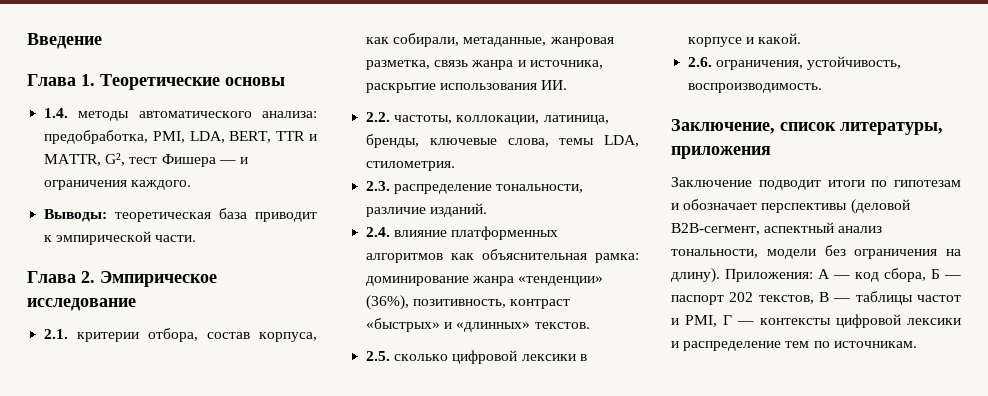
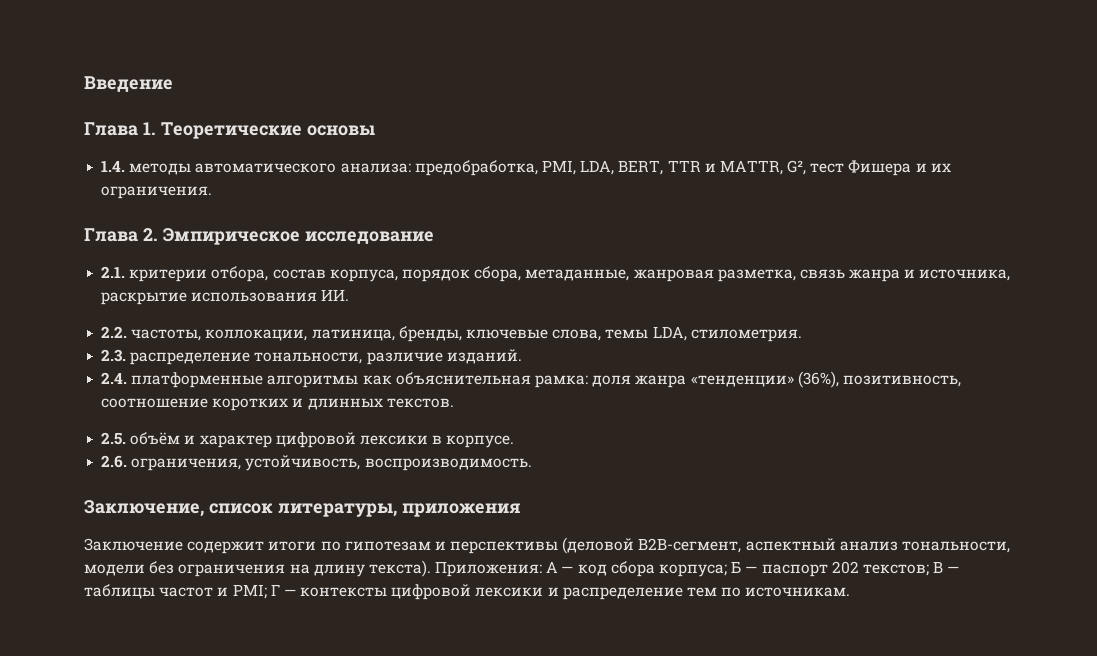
[218,157,248,164] [44,180,192,190] [44,208,317,222] [44,231,197,245] — и ограничения каждого. // Выводы: теоретическая база приводит к эмпирической части. -> [915,163,951,172] [101,186,213,199] и их ограничения.
[366,33,460,47] как собирали, -> [401,266,522,282] порядок сбора,
[394,226,559,240] [366,253,444,263] влияние платформенных алгоритмов -> [131,372,359,388] платформенные алгоритмы
[366,276,470,286] доминирование -> [592,375,632,387] доля
[510,299,571,309] [366,318,590,332] [366,350,587,364] [688,33,802,47] контраст «быстрых» и «длинных» текстов. // 2.5. сколько цифровой лексики в корпусе и какой. -> [101,398,454,411] [101,432,515,448] соотношение коротких и длинных текстов. // 2.5. объём и характер цифровой лексики в корпусе.
[758,180,821,190] подводит -> [187,541,265,554] содержит
[683,199,758,210] обозначает -> (446, 545) none
[671,268,720,283] длину). -> [313,560,431,577] длину текста).
[884,268,926,282] сбора, -> [610,561,728,577] сбора корпуса;
[758,295,814,304] текстов, -> [862,564,929,576] текстов;
[685,315,717,327] PMI, -> [232,584,267,599] PMI;

